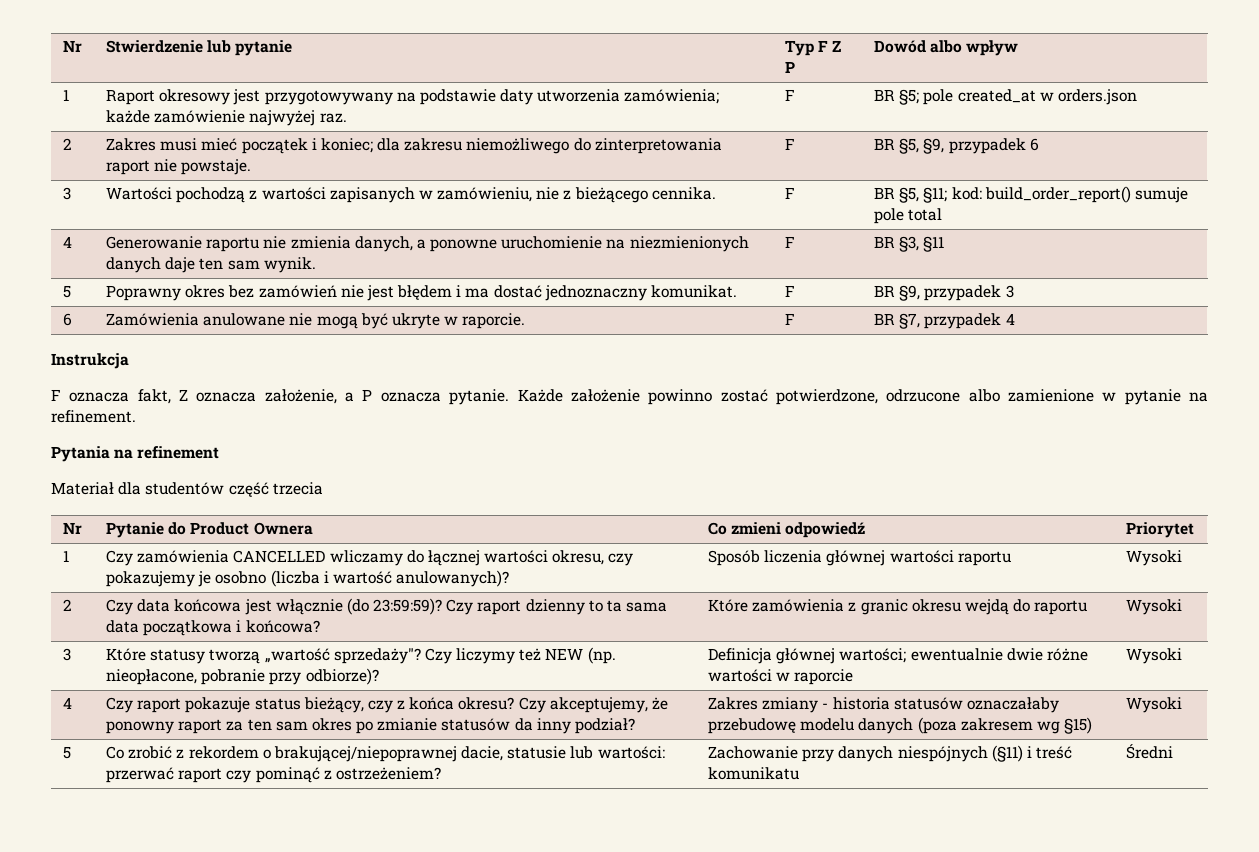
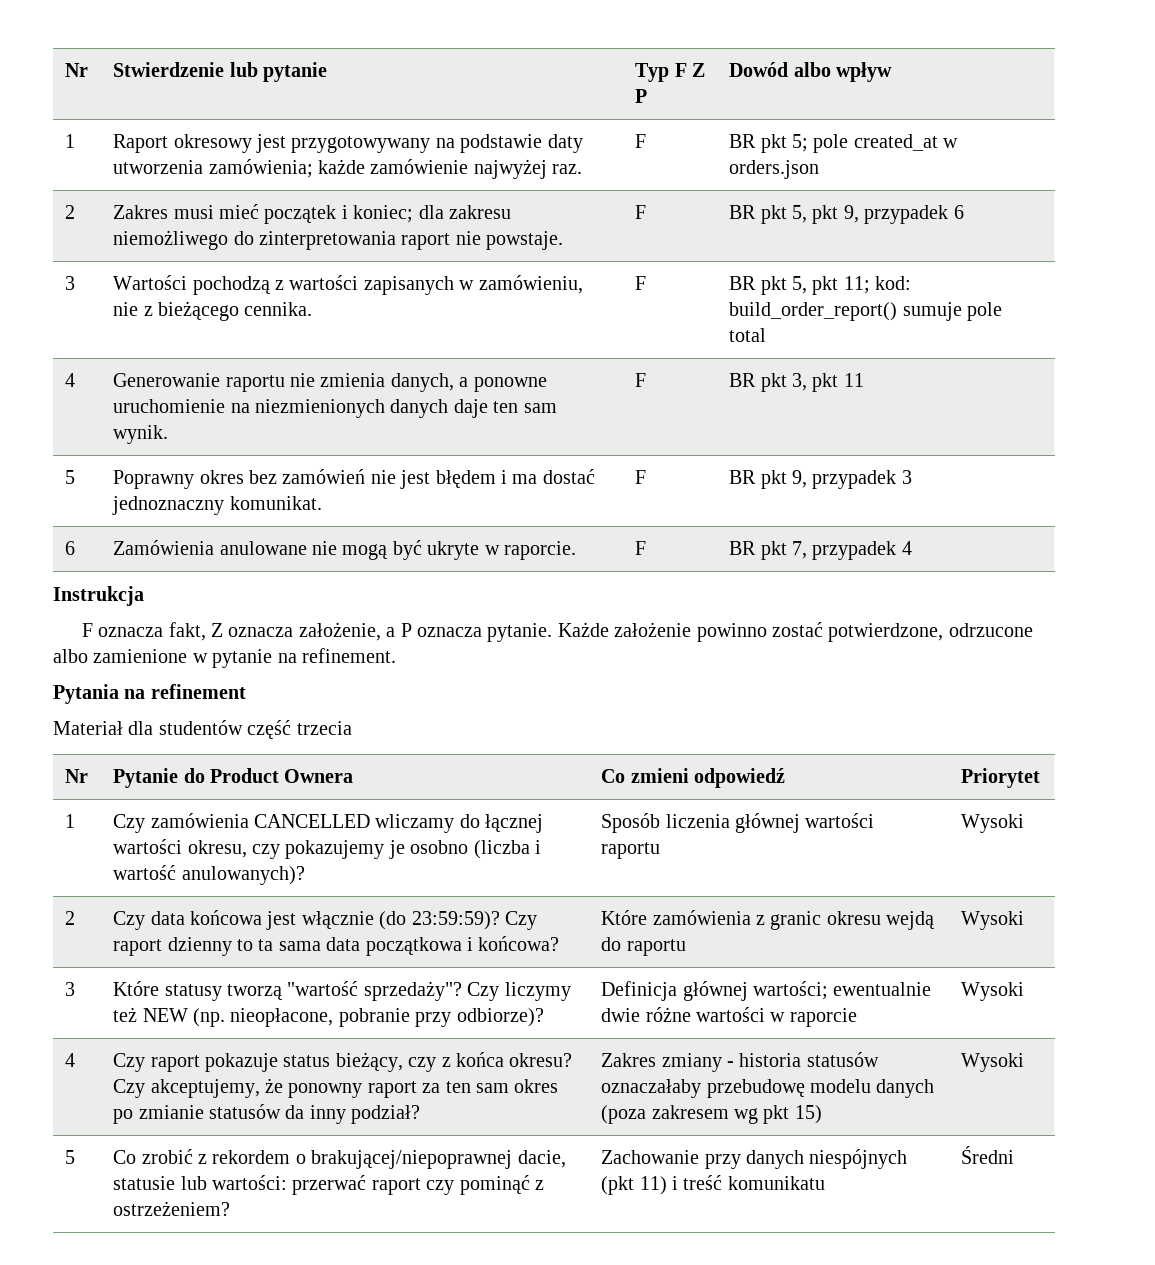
[899,89,920,105] §5; -> [760,134,809,153] pkt 5;
[899,138,945,154] §5, §9, -> [760,205,859,224] pkt 5, pkt 9,
[899,187,948,203] §5, §11; -> [760,276,870,295] pkt 5, pkt 11;
[899,236,945,252] §3, §11 -> [760,373,864,392] pkt 3, pkt 11
[899,285,921,301] §9, -> [760,470,808,489] pkt 9,
[899,313,921,329] §7, -> [760,541,808,560] pkt 7,
[264,648,330,663] „wartość -> [287,981,359,996] "wartość
[1064,717,1093,734] §15) -> [763,1105,822,1124] pkt 15)
[991,745,1023,762] (§11) -> [601,1176,667,1195] (pkt 11)

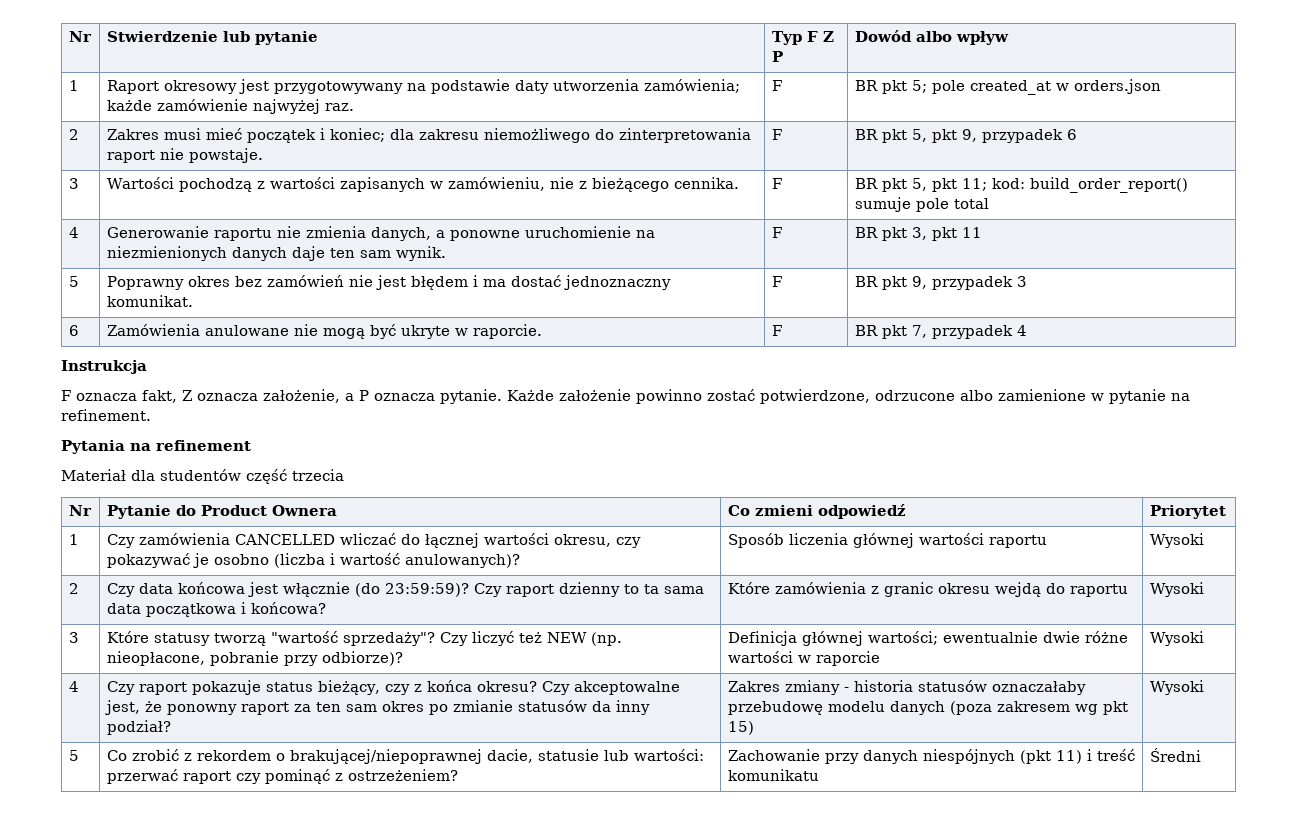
[375,814,455,833] wliczamy -> [339,533,396,545] wliczać
[285,840,385,859] pokazujemy -> [106,553,190,568] pokazywać
[504,982,571,1001] liczymy -> [471,631,514,646] liczyć
[150,1079,260,1098] akceptujemy, -> [573,681,680,695] [104,700,140,715] akceptowalne jest,

